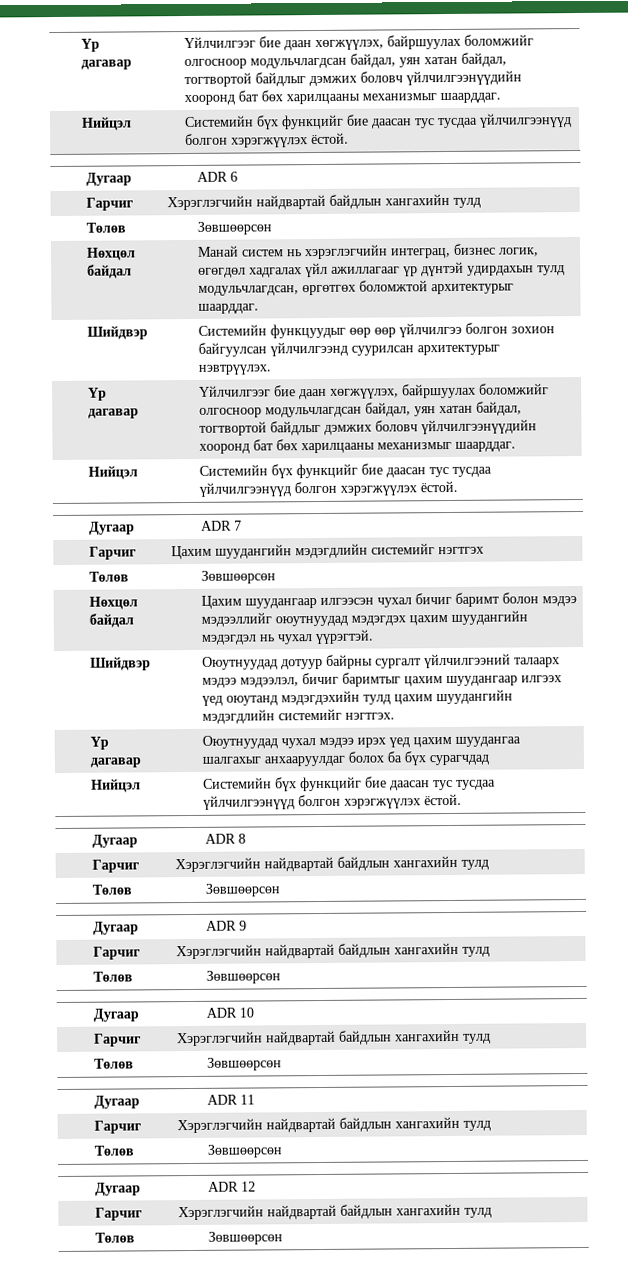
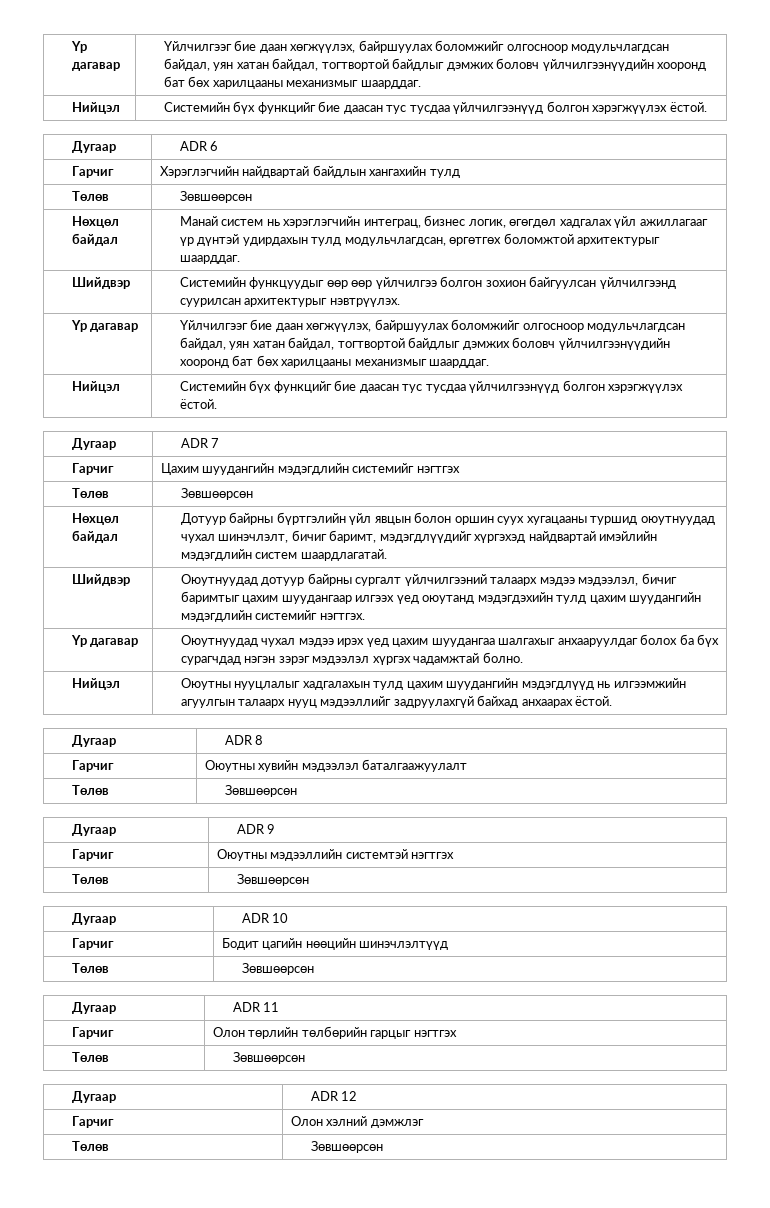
[200,592,577,609] [200,610,528,627] [200,629,374,645] Цахим шуудангаар илгээсэн чухал бичиг баримт болон мэдээ мэдээллийг оюутнуудад мэдэгдэх цахим шуудангийн мэдэгдэл нь чухал үүрэгтэй. -> [180,512,715,525] [180,530,658,543] [180,549,387,561] Дотуур байрны бүртгэлийн үйл явцын болон оршин суух хугацааны туршид оюутнуудад чухал шинэчлэлт, бичиг баримт, мэдэгдлүүдийг хүргэхэд найдвартай имэйлийн мэдэгдлийн систем шаардлагатай.
[91,778,142,793] [202,776,496,792] [202,794,421,810] // Нийцэл | Системийн бүх функцийг бие даасан тус тусдаа үйлчилгээнүүд болгон хэрэгжүүлэх -> [244,652,523,665] [71,678,120,690] [180,678,686,690] [180,695,573,708] нэгэн зэрэг мэдээлэл хүргэх чадамжтай болно. // Нийцэл | Оюутны нууцлалыг хадгалахын тулд цахим шуудангийн мэдэгдлүүд нь илгээмжийн агуулгын талаарх нууц мэдээллийг задруулахгүй байхад анхаарах
[174,855,489,873] Хэрэглэгчийн найдвартай байдлын хангахийн тулд -> [204,759,468,772] Оюутны хувийн мэдээлэл баталгаажуулалт
[175,942,490,960] Хэрэглэгчийн найдвартай байдлын хангахийн тулд -> [216,849,455,861] Оюутны мэдээллийн системтэй нэгтгэх
[176,1029,491,1047] Хэрэглэгчийн найдвартай байдлын хангахийн тулд -> [221,938,449,950] Бодит цагийн нөөцийн шинэчлэлтүүд
[176,1116,491,1134] Хэрэглэгчийн найдвартай байдлын хангахийн тулд -> [212,1026,457,1039] Олон төрлийн төлбөрийн гарцыг нэгтгэх
[177,1203,492,1221] Хэрэглэгчийн найдвартай байдлын хангахийн тулд -> [290,1116,424,1128] Олон хэлний дэмжлэг

